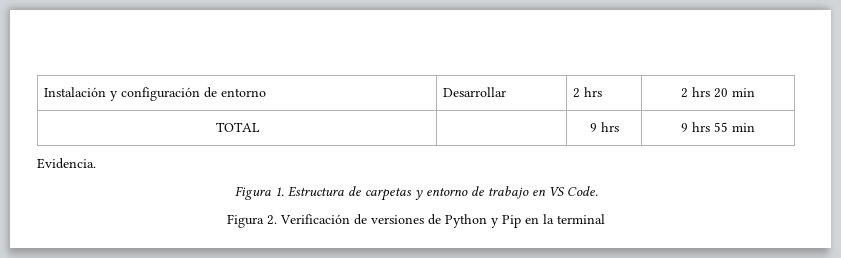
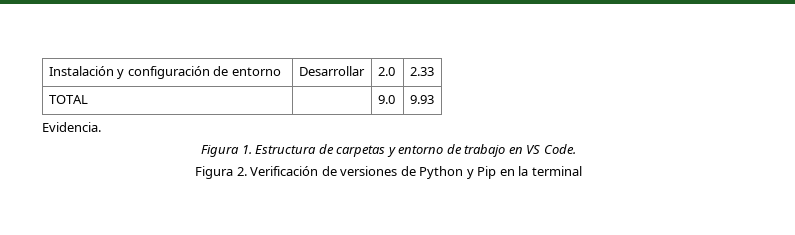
[573,87,603,98] [681,87,755,98] [215,122,260,132] [589,122,619,132] [681,122,755,132] 2 hrs | 2 hrs 20 min // TOTAL | | 9 hrs | 9 hrs 55 min -> [377,67,395,76] [409,67,434,76] [48,95,88,104] [377,95,395,104] [409,95,434,104] 2.0 | 2.33 // TOTAL | | 9.0 | 9.93

